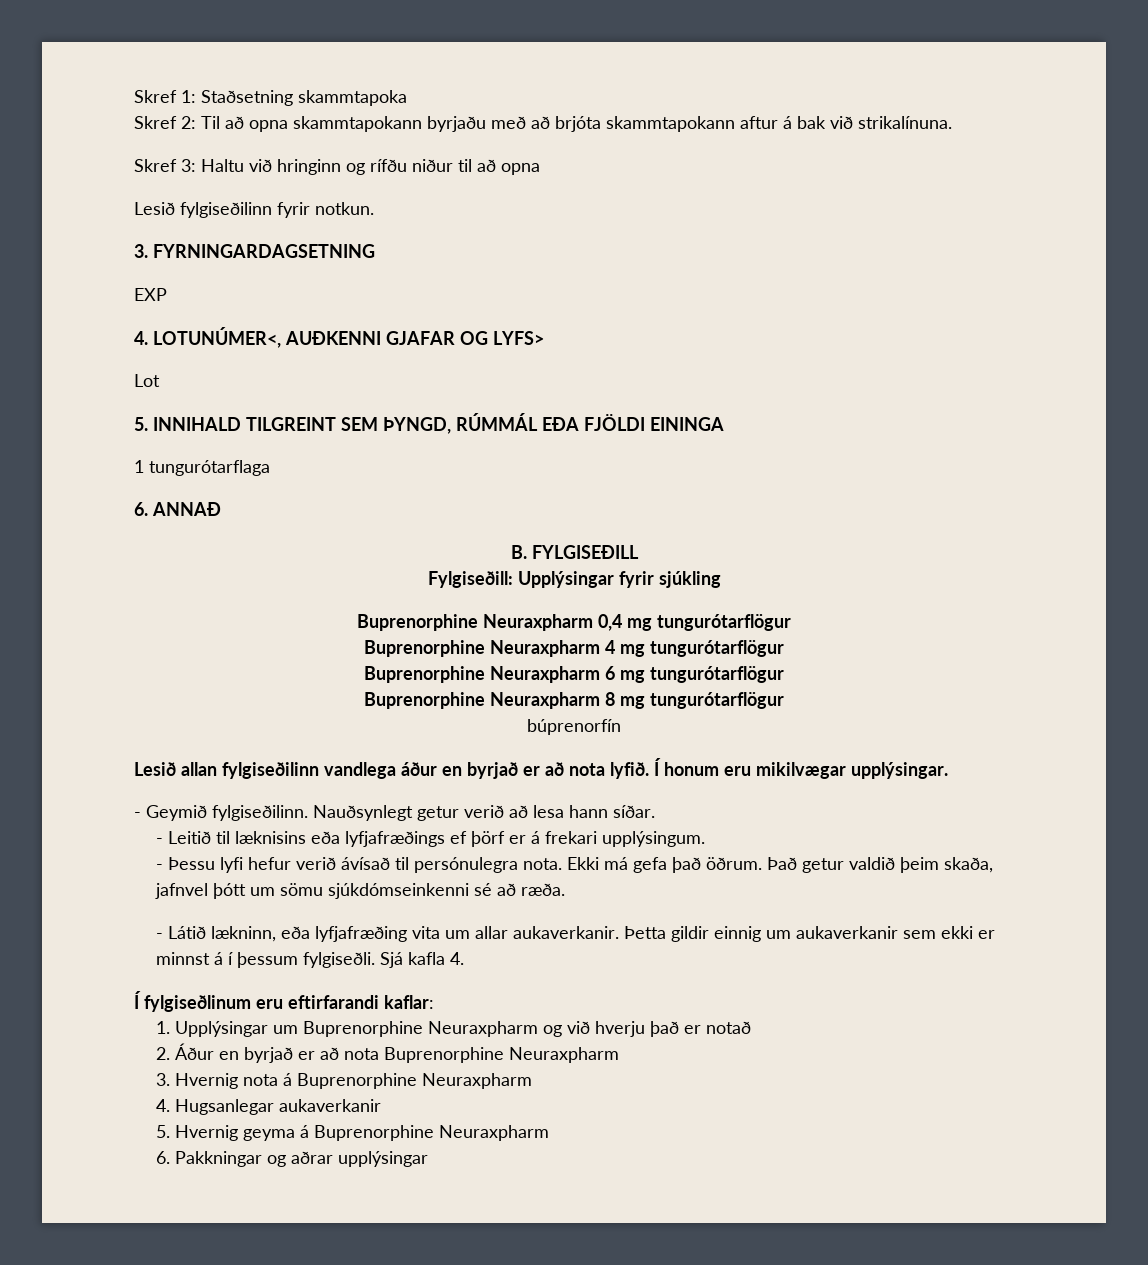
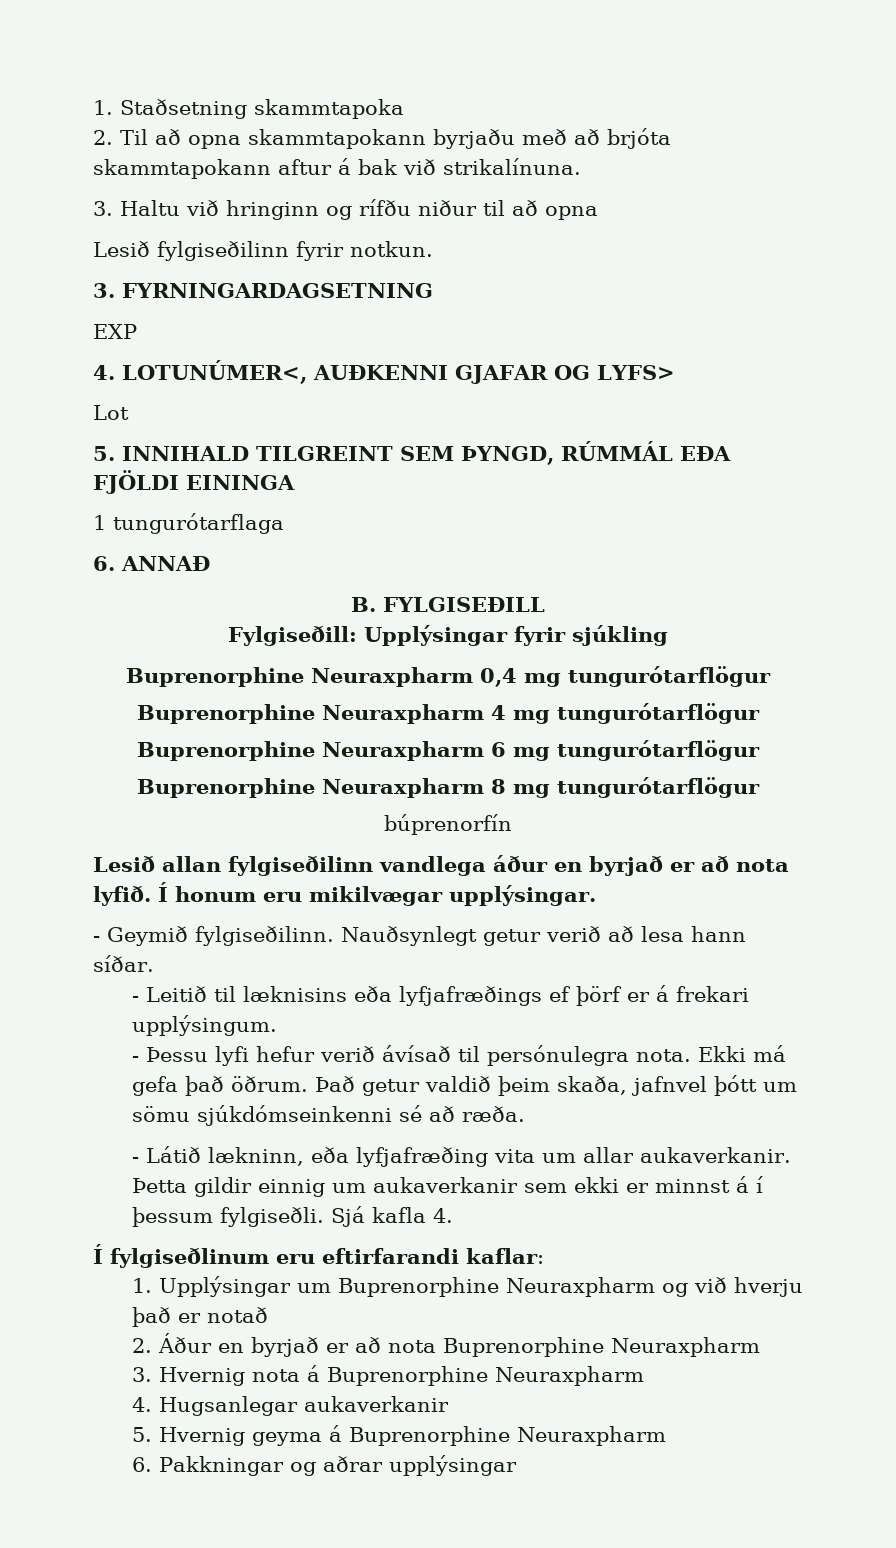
[134,90,196,103] Skref 1: -> [93,100,113,115] 1.
[134,116,196,129] Skref 2: -> [93,130,113,145] 2.
[134,159,196,172] Skref 3: -> [93,201,113,216] 3.

